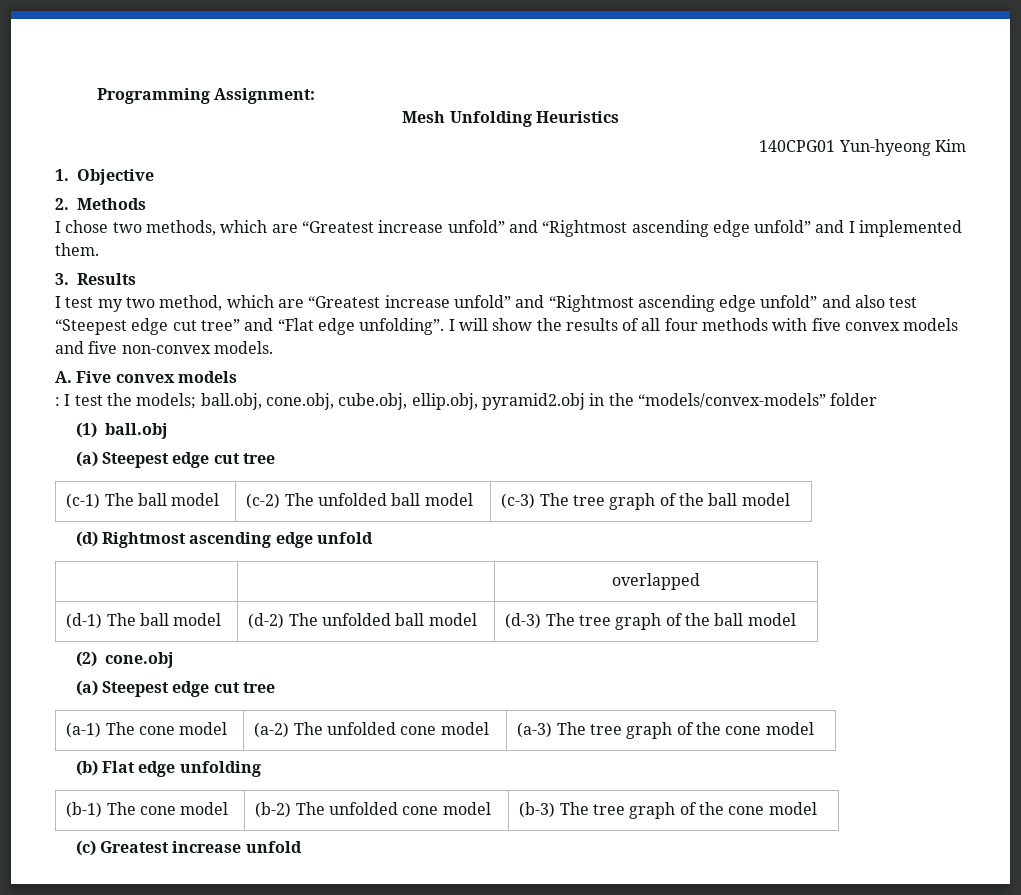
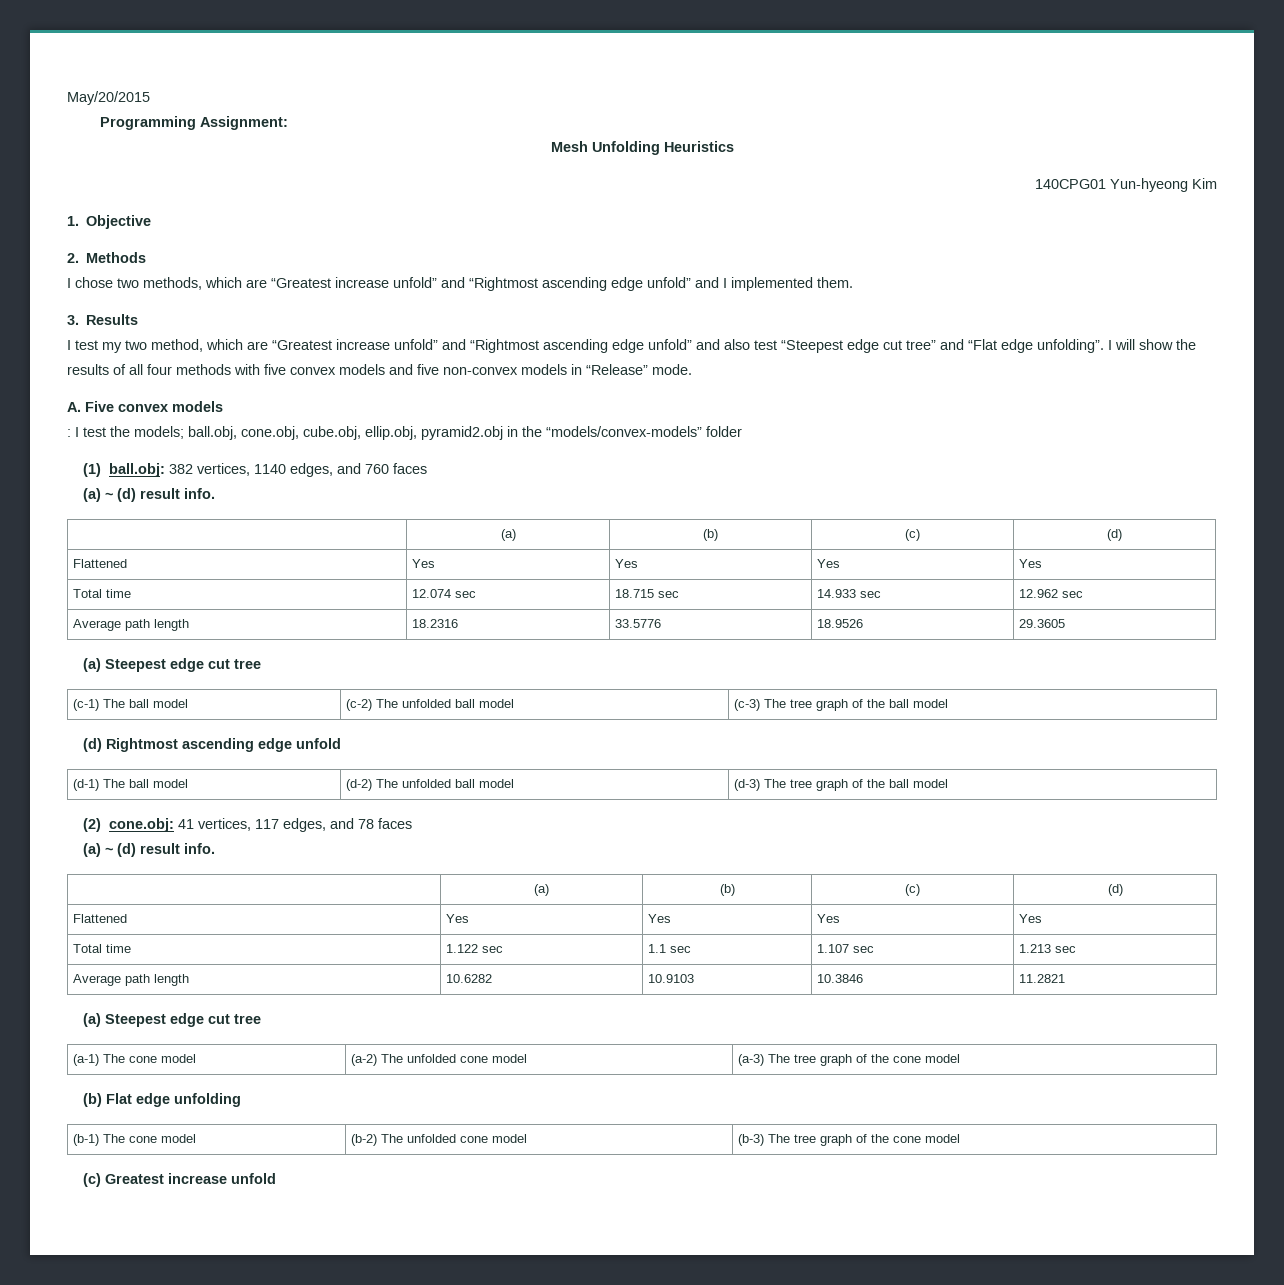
(96, 96) none -> [67,91,150,105] May/20/2015 //
[213,341,273,354] models. -> [521,364,692,375] models in “Release” mode.
[104,423,168,439] ball.obj -> [108,463,427,477] [83,488,216,502] [500,529,516,541] [703,529,718,541] [905,529,920,541] [1107,529,1122,541] [72,559,127,568] [411,559,435,568] [614,559,638,568] [816,559,840,568] [1018,559,1042,568] [72,589,131,598] [411,589,476,598] [614,589,679,598] [816,589,881,598] [1018,589,1083,598] [72,619,189,631] [411,619,458,628] [614,619,661,628] [816,619,863,628] [1018,619,1065,628] ball.obj: 382 vertices, 1140 edges, and 760 faces // (a) ~ (d) result info. // | (a) | (b) | (c) | (d) // Flattened | Yes | Yes | Yes | Yes // Total time | 12.074 sec | 18.715 sec | 14.933 sec | 12.962 sec // Average path length | 18.2316 | 33.5776 | 18.9526 | 29.3605
[612,573,700,590] // | | overlapped -> (342, 743) none
[104,652,174,668] cone.obj -> [108,818,412,832] [83,843,216,857] [534,884,549,896] [719,884,735,896] [905,884,920,896] [1107,884,1123,896] [72,914,127,923] [445,914,469,923] [647,914,671,923] [816,914,840,923] [1018,914,1042,923] [72,944,131,953] [445,944,503,953] [647,944,691,953] [816,944,874,953] [1018,944,1076,953] [72,974,189,986] [445,974,492,983] [647,974,694,983] [816,974,863,983] [1018,974,1065,983] cone.obj: 41 vertices, 117 edges, and 78 faces // (a) ~ (d) result info. // | (a) | (b) | (c) | (d) // Flattened | Yes | Yes | Yes | Yes // Total time | 1.122 sec | 1.1 sec | 1.107 sec | 1.213 sec // Average path length | 10.6282 | 10.9103 | 10.3846 | 11.2821

